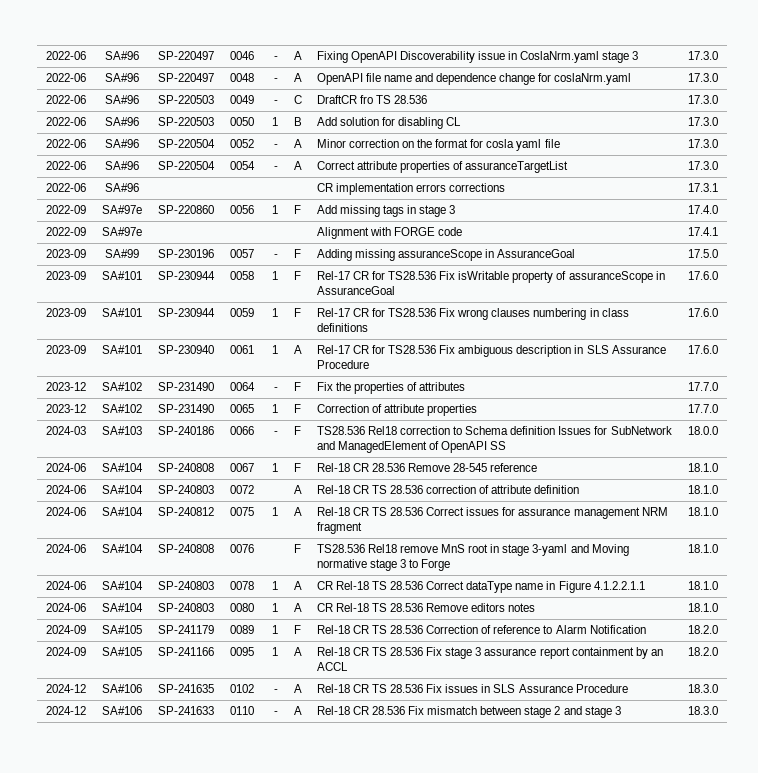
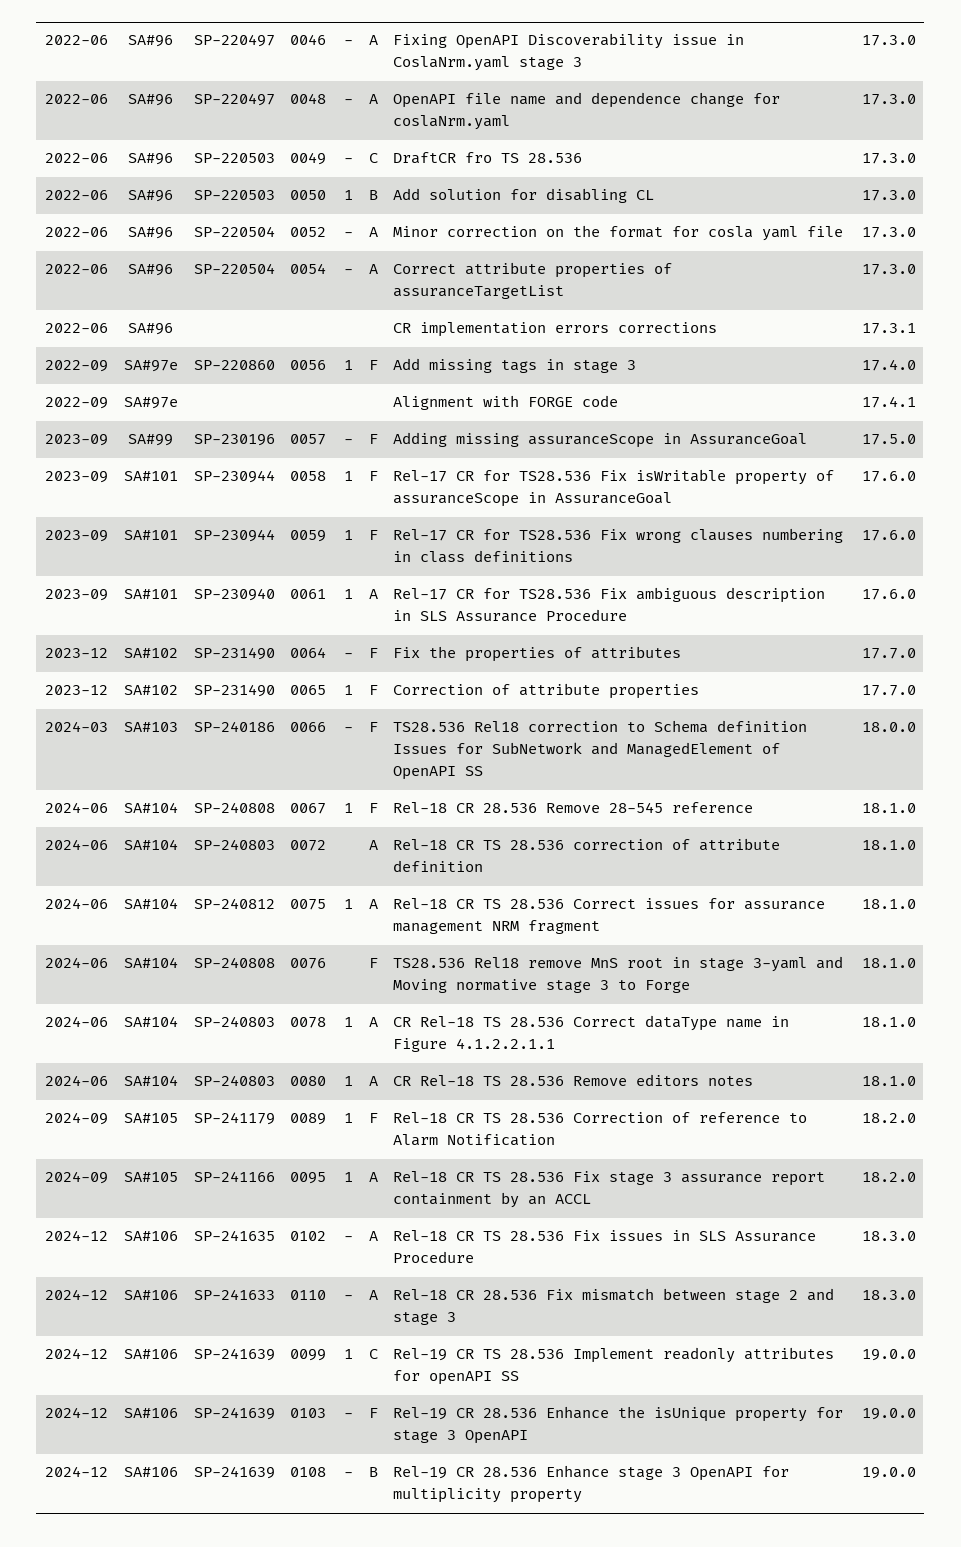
(718, 710) none -> [44,1348,108,1359] [123,1349,178,1359] [193,1348,275,1361] [289,1349,326,1361] [344,1349,354,1359] [368,1349,378,1359] [392,1347,834,1363] [392,1370,519,1385] [861,1349,916,1361] [44,1407,108,1418] [123,1408,178,1418] [193,1407,275,1420] [289,1408,326,1418] [344,1413,354,1418] [368,1408,378,1418] [392,1406,843,1422] [392,1430,528,1444] [861,1408,916,1420] [44,1466,108,1477] [123,1467,178,1477] [193,1466,275,1479] [289,1467,326,1477] [344,1472,354,1477] [368,1467,378,1477] [392,1465,789,1481] [392,1488,582,1503] [861,1467,916,1479] // 2024-12 | SA#106 | SP-241639 | 0099 | 1 | C | Rel-19 CR TS 28.536 Implement readonly attributes for openAPI SS | 19.0.0 // 2024-12 | SA#106 | SP-241639 | 0103 | - | F | Rel-19 CR 28.536 Enhance the isUnique property for stage 3 OpenAPI | 19.0.0 // 2024-12 | SA#106 | SP-241639 | 0108 | - | B | Rel-19 CR 28.536 Enhance stage 3 OpenAPI for multiplicity property | 19.0.0

